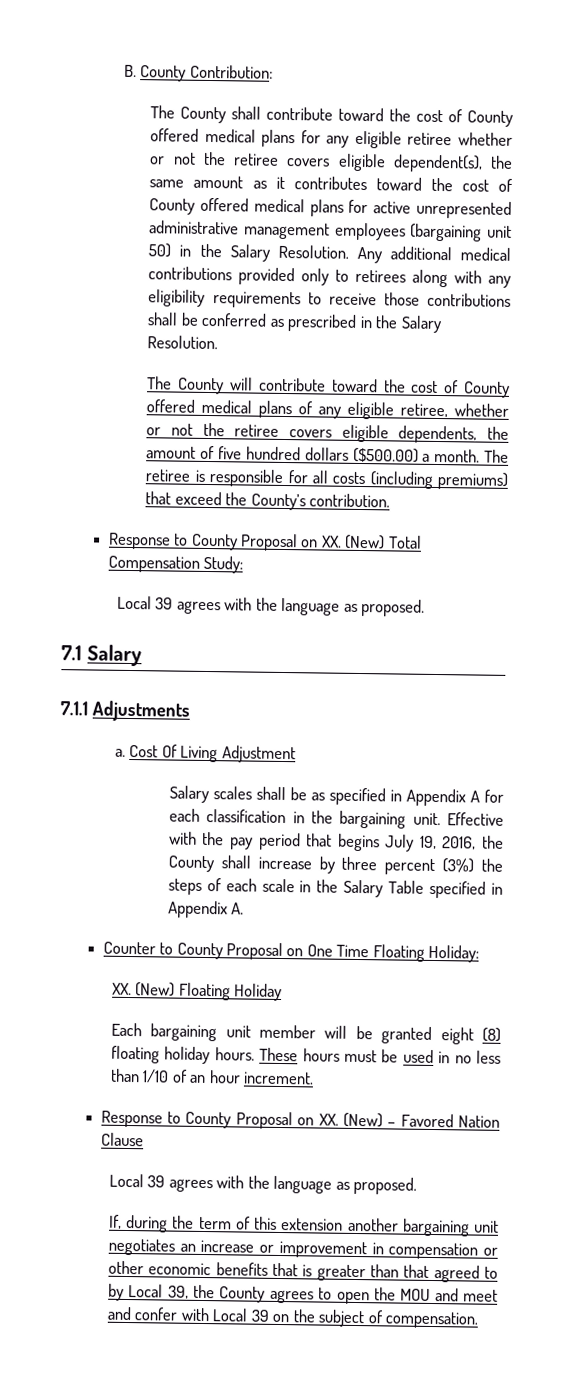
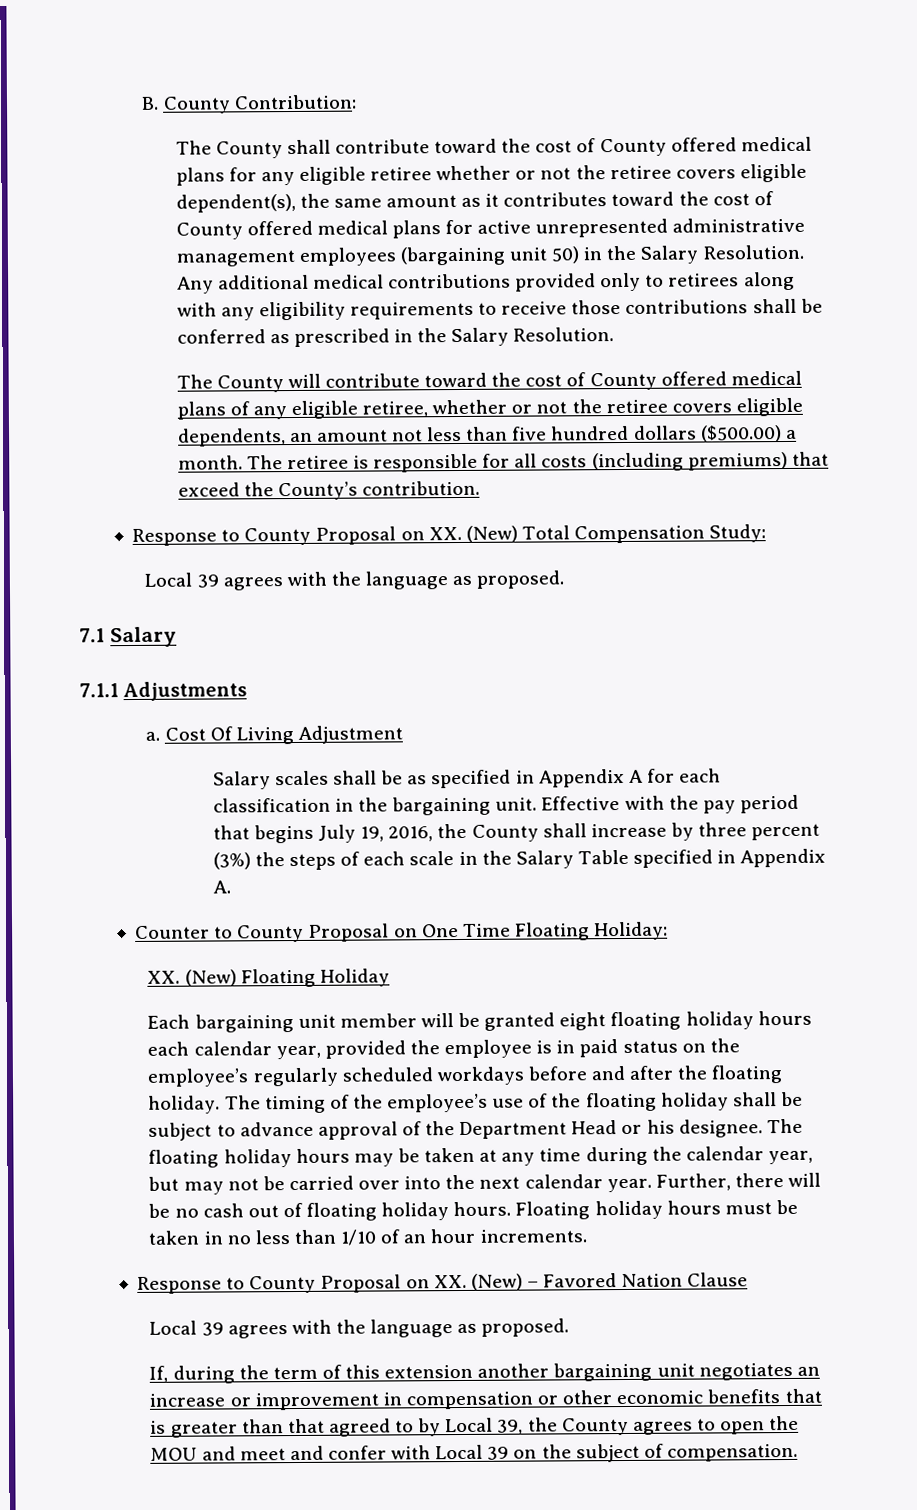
[486,426,509,440] [146,445,216,460] the amount of -> [289,426,509,443] an amount not less than
[482,1027,502,1042] (8) -> [610,1010,812,1031] [147,1038,740,1060] [147,1065,784,1087] [148,1091,803,1114] [148,1118,803,1141] [148,1146,813,1168] [148,1172,822,1195] [148,1202,303,1218] floating holiday hours each calendar year, provided the employee is in paid status on the employee’s regularly scheduled workdays before and after the floating holiday. The timing of the employee’s use of the floating holiday shall be subject to advance approval of the Department Head or his designee. The floating holiday hours may be taken at any time during the calendar year, but may not be carried over into the next calendar year. Further, there will be no cash out of
[259,1047,299,1062] These -> [515,1200,663,1220] Floating holiday
[402,1049,434,1063] used -> [148,1230,200,1245] taken
[243,1071,315,1085] increment. -> [479,1229,587,1243] increments.

